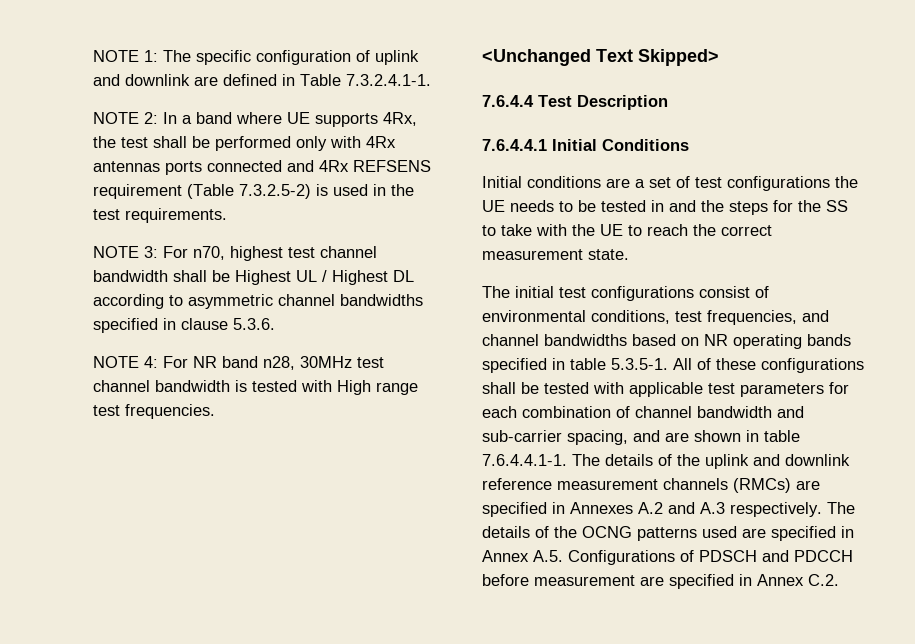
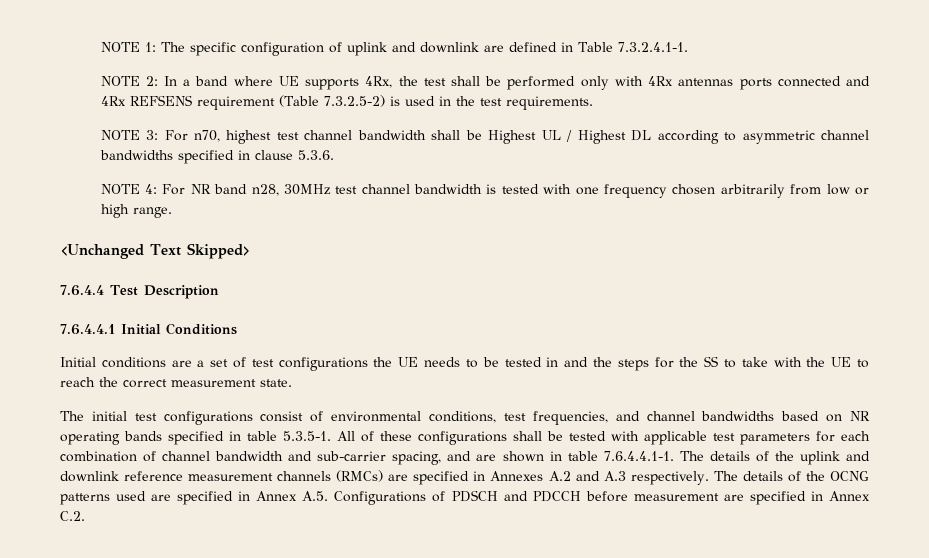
[336,380,418,395] [92,404,215,419] High range test frequencies. -> [575,184,869,198] [100,204,172,218] one frequency chosen arbitrarily from low or high range.

